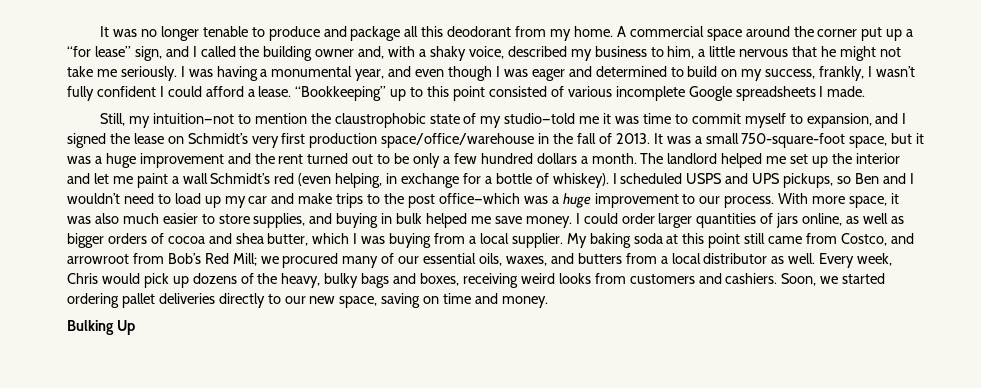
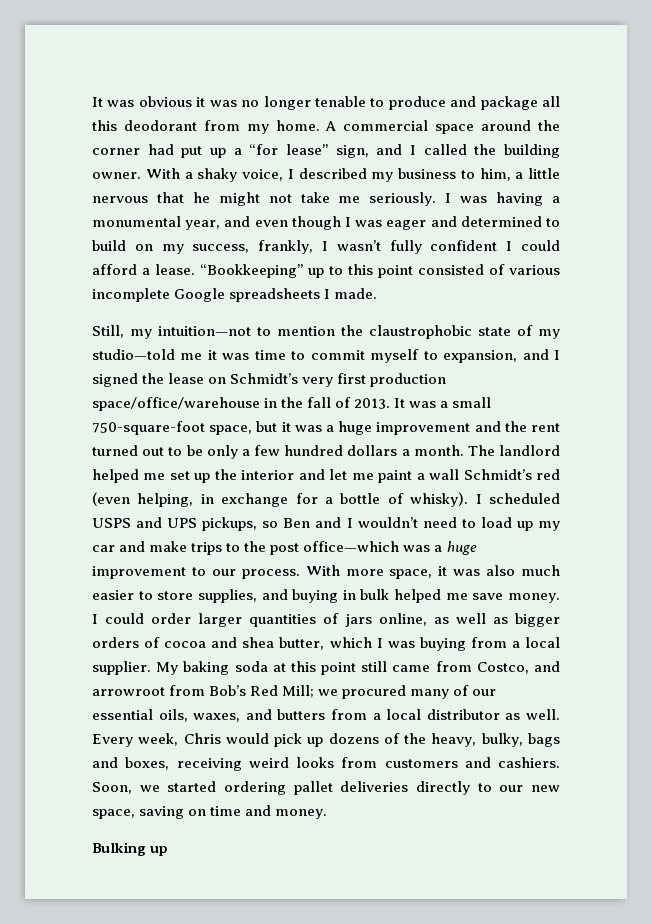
[100,26,138,37] It was -> [92,96,237,107] It was obvious it was
(858, 33) none -> [147,144,174,155] had
[315,46,416,59] owner and, with -> [92,168,180,179] owner. With
(504, 52) none -> [287,169,294,179] I
[552,173,609,188] whiskey). -> [410,492,469,507] whisky).
[324,273,359,288] bulky -> [481,733,523,747] bulky,
[116,320,135,335] Up -> [150,846,169,856] up

